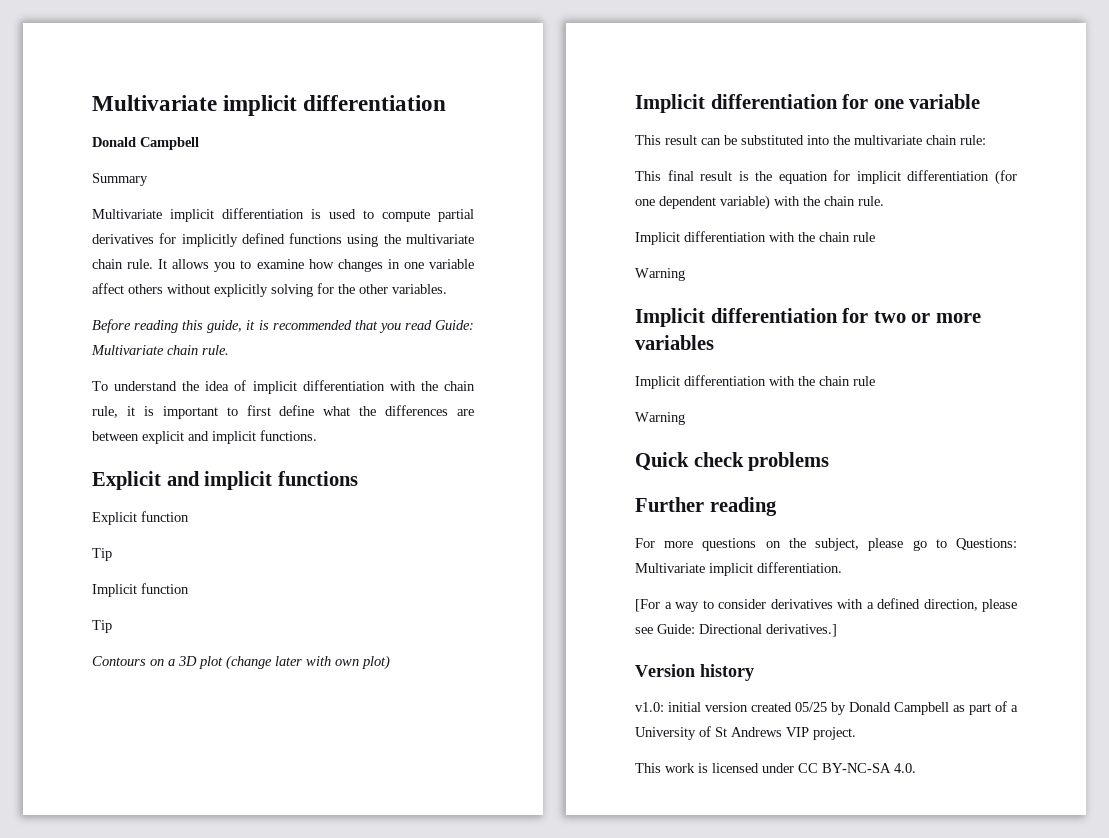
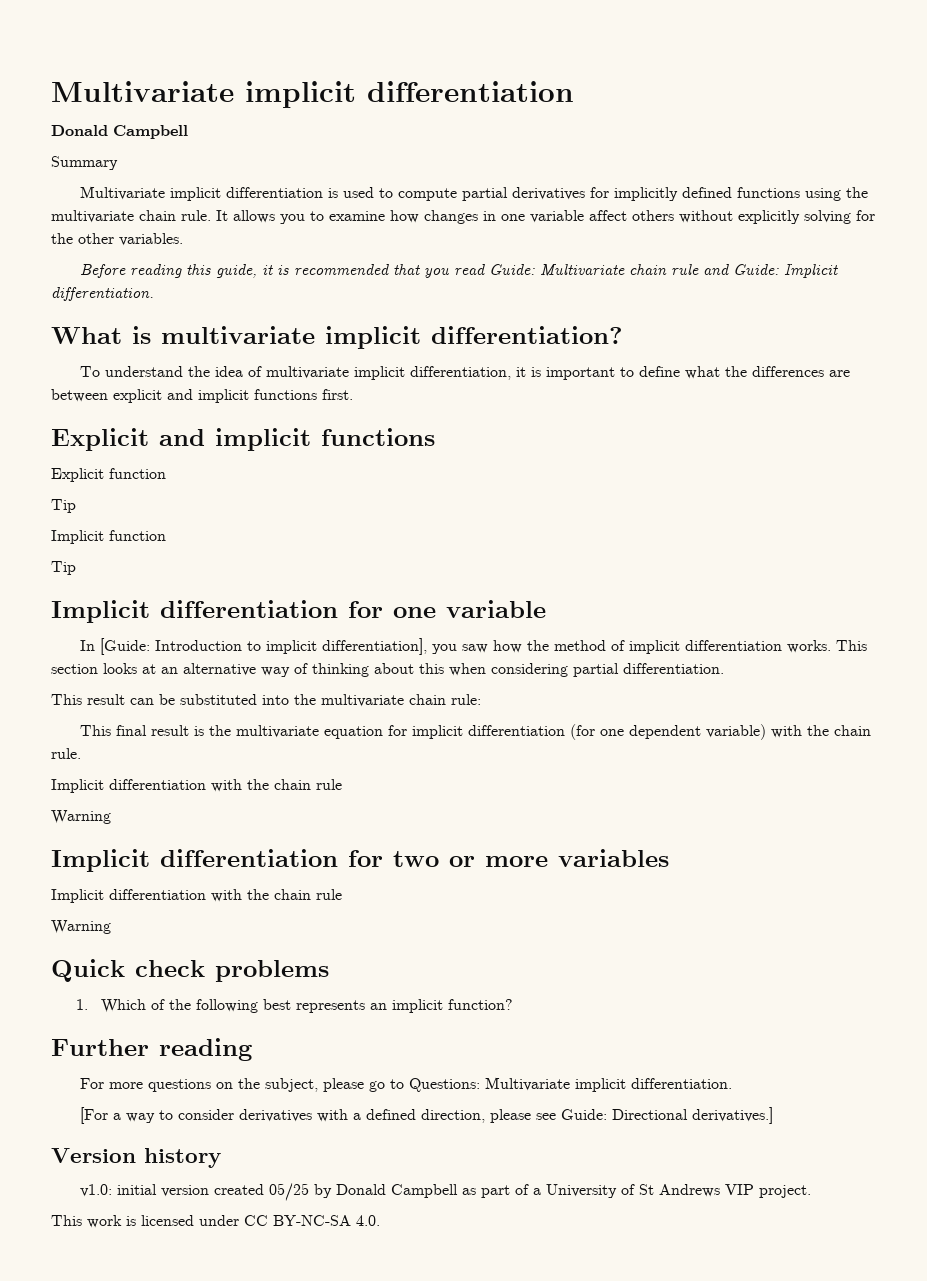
[202,345,229,355] rule. -> [670,264,838,278] [51,287,154,301] [51,326,623,349] rule and Guide: Implicit differentiation. // What is multivariate implicit differentiation?
[252,380,475,394] [92,406,118,418] implicit differentiation with the chain rule, -> [265,366,511,380] multivariate implicit differentiation,
[246,405,271,416] first -> (634, 372) none
[260,430,317,441] functions. -> [254,389,353,400] functions first.
[92,655,390,670] // Contours on a 3D plot (change later with own plot) -> (76, 568) none
(981, 101) none -> [79,638,867,655] [51,663,724,677] // In [Guide: Introduction to implicit differentiation], you saw how the method of implicit differentiation works. This section looks at an alternative way of thinking about this when considering partial differentiation.
(773, 176) none -> [235,725,319,738] multivariate
(830, 461) none -> [75,999,513,1013] // 1. Which of the following best represents an implicit function?

